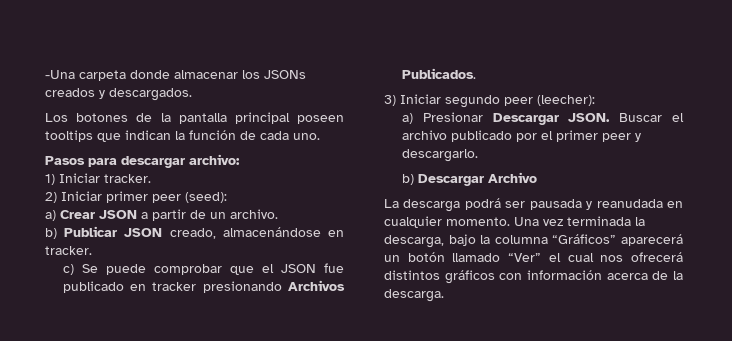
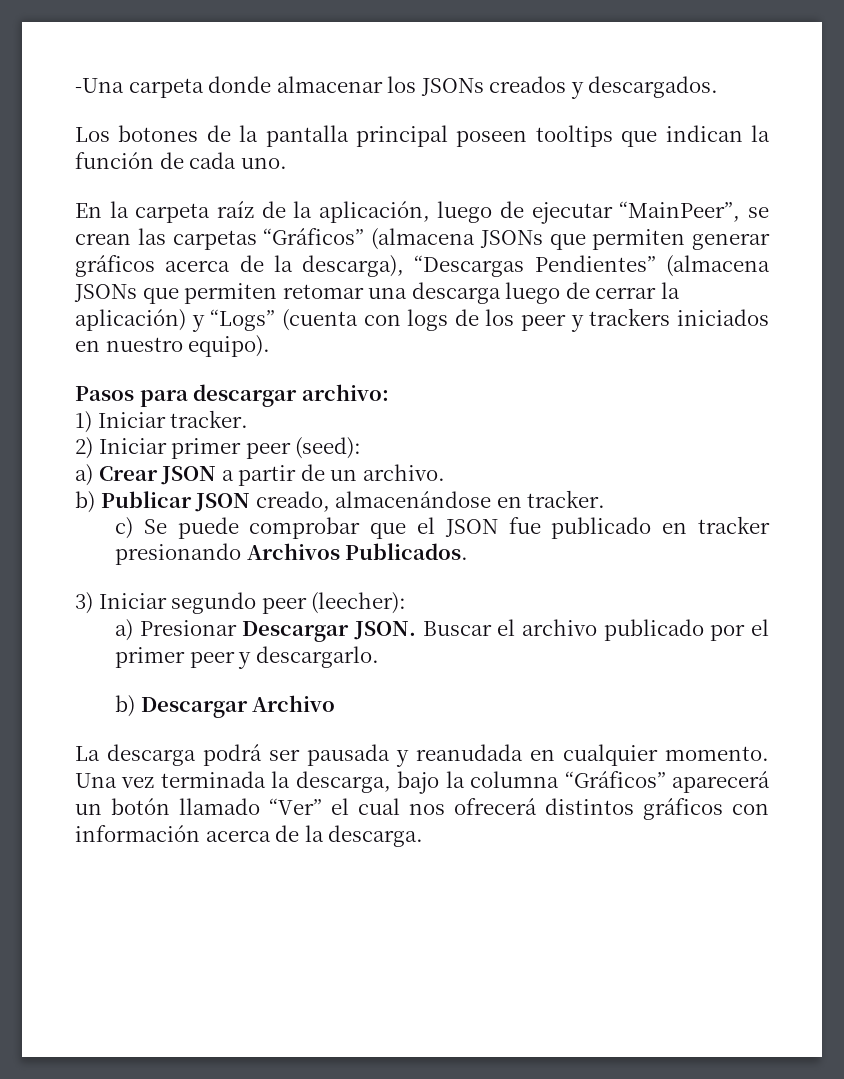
(320, 136) none -> [75,201,769,224] [75,228,770,250] [75,255,770,277] [74,282,680,304] [75,308,769,332] [75,335,271,357] // En la carpeta raíz de la aplicación, luego de ejecutar “MainPeer”, se crean las carpetas “Gráficos” (almacena JSONs que permiten generar gráficos acerca de la descarga), “Descargas Pendientes” (almacena JSONs que permiten retomar una descarga luego de cerrar la aplicación) y “Logs” (cuenta con logs de los peer y trackers iniciados en nuestro equipo).

